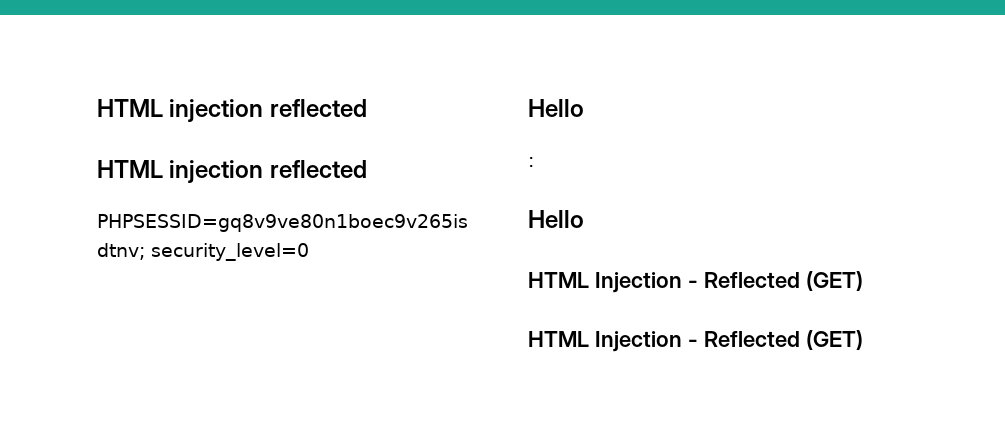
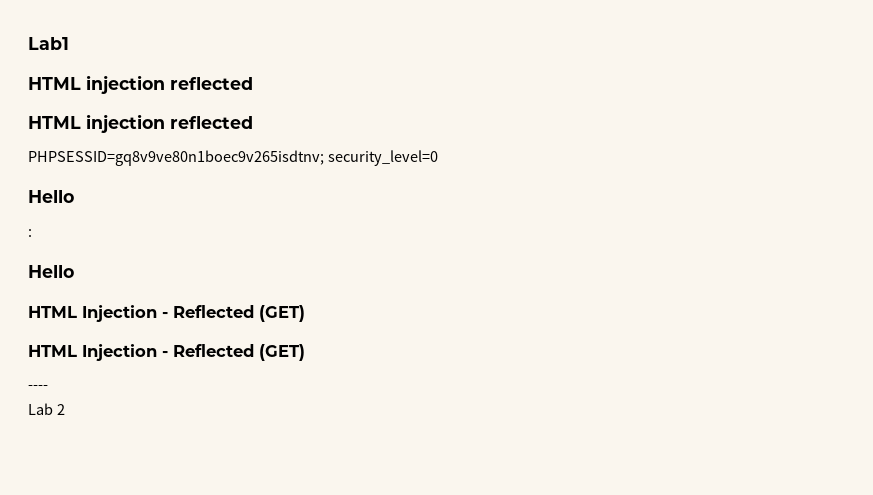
(97, 108) none -> [28,37,69,50] Lab1 //
(863, 340) none -> [28,385,48,390] [28,403,65,415] // ---- // Lab 2

